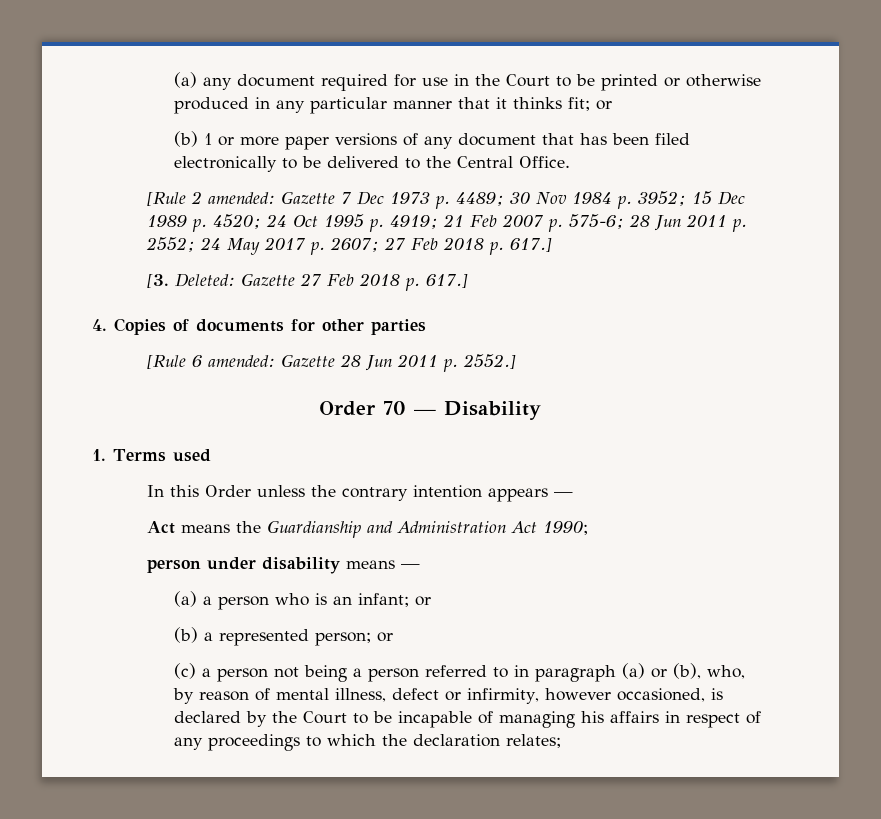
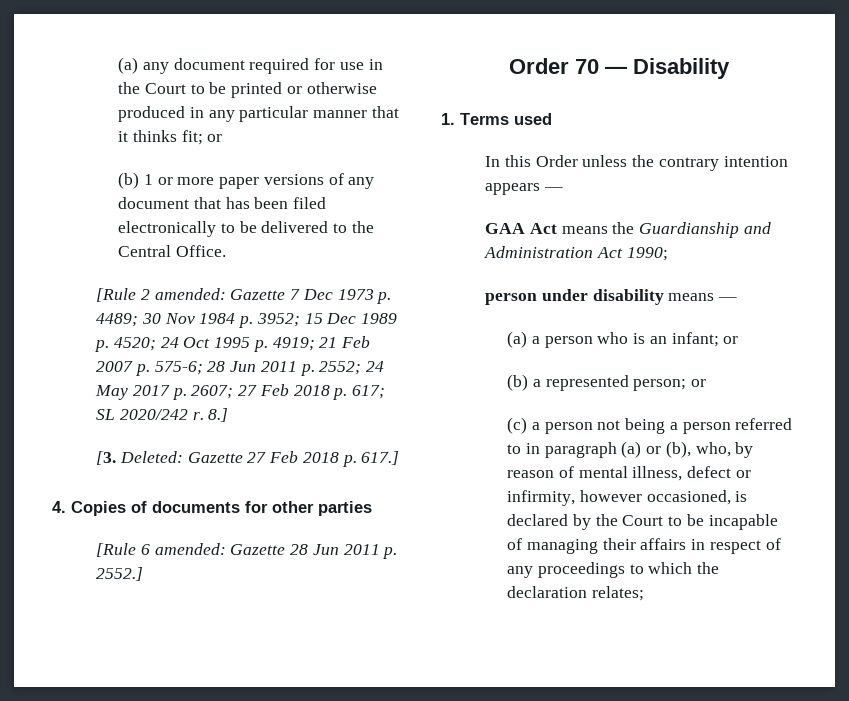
[509,237,552,252] 617.] -> [351,385,385,399] [96,408,229,422] 617; SL 2020/242 r. 8.]
(573, 494) none -> [485,223,526,234] GAA
[581,711,605,723] his -> [602,538,636,550] their

